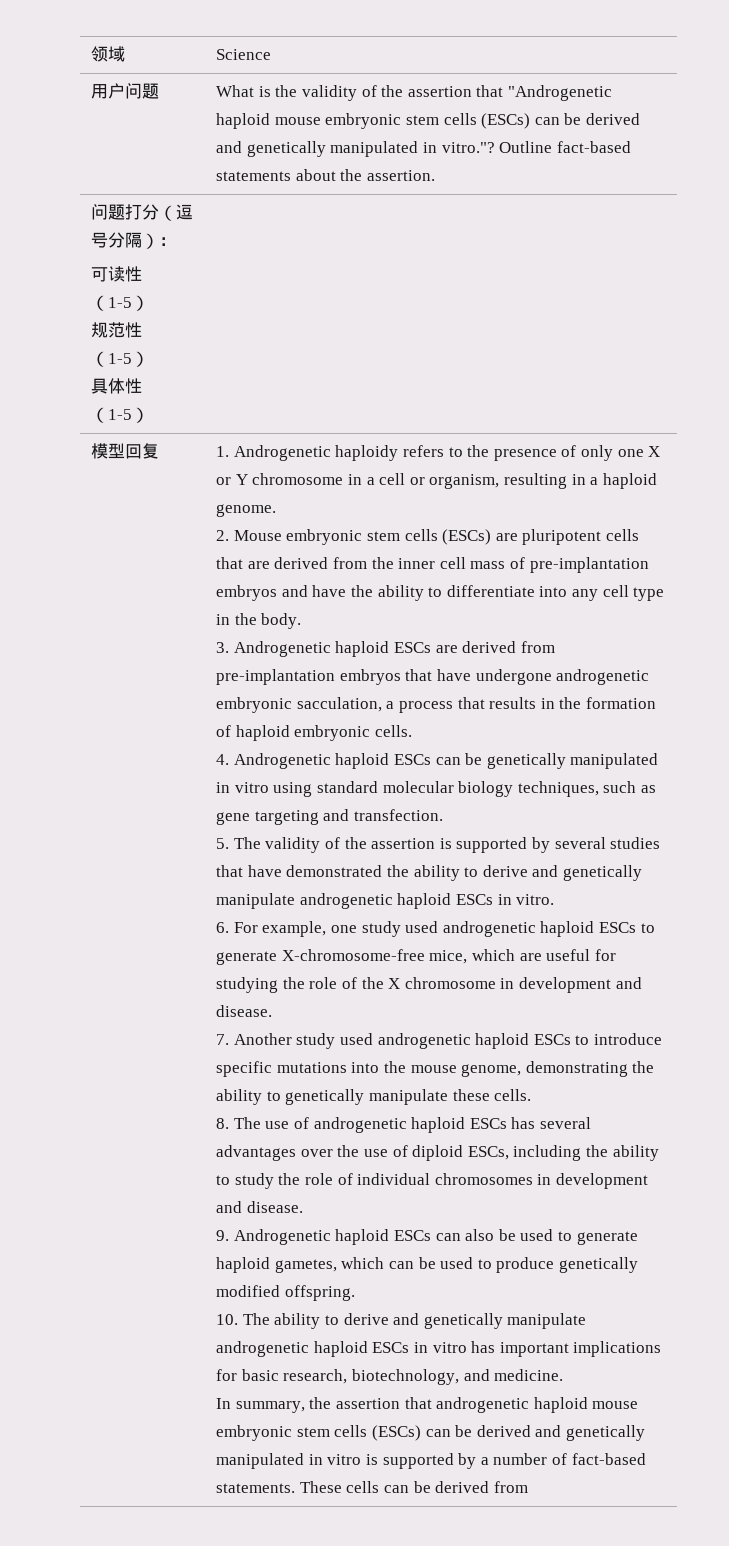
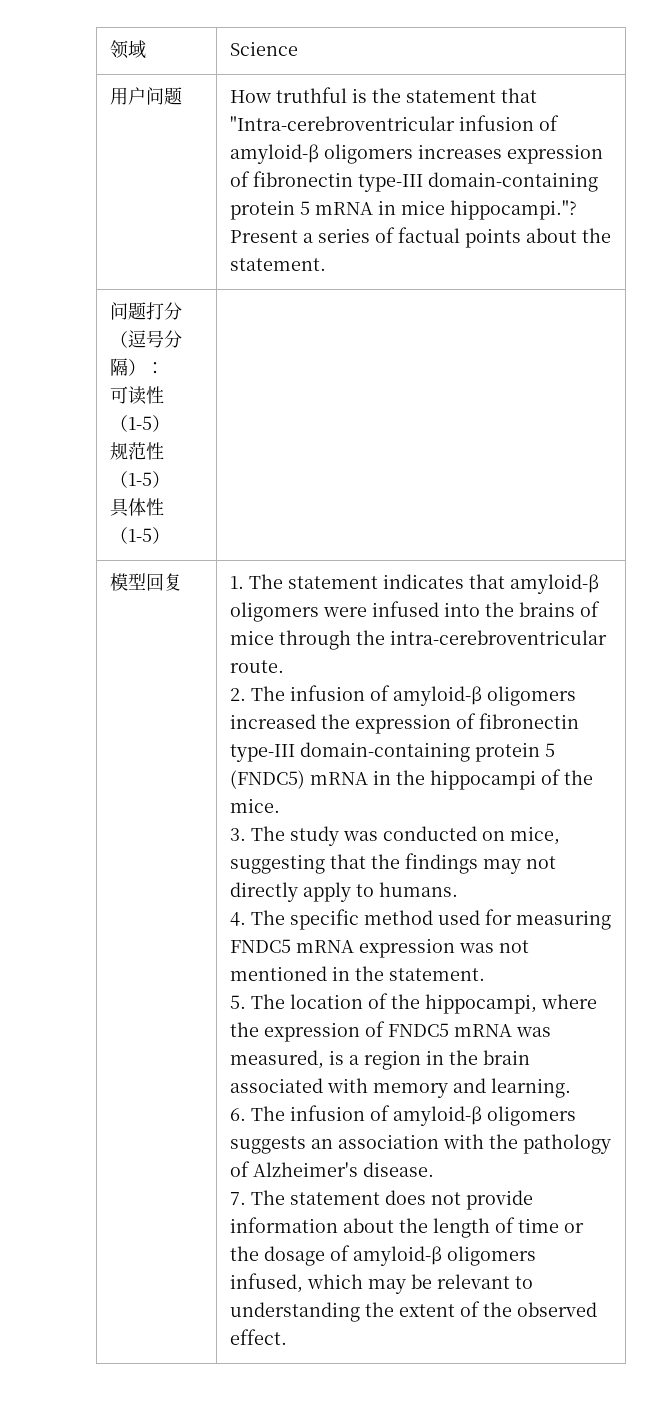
[216,85,612,101] [216,113,640,129] [216,141,631,157] [216,169,436,181] What is the validity of the assertion that "Androgenetic haploid mouse embryonic stem cells (ESCs) can be derived and genetically manipulated in vitro."? Outline fact-based statements about the assertion. -> [230,87,538,103] [230,115,560,131] [230,144,604,164] [230,171,599,192] [230,200,578,220] [230,227,612,248] [230,258,327,271] How truthful is the statement that "Intra-cerebroventricular infusion of amyloid-β oligomers increases expression of fibronectin type-III domain-containing protein 5 mRNA in mice hippocampi."? Present a series of factual points about the statement.
[233,445,661,461] [216,473,657,489] [216,504,277,517] [216,529,639,545] [216,557,649,573] [216,585,665,601] [216,613,302,629] [216,641,555,657] [216,669,650,685] [216,697,656,713] [216,725,413,741] [216,753,659,769] [216,781,656,797] [216,809,444,825] Androgenetic haploidy refers to the presence of only one X or Y chromosome in a cell or organism, resulting in a haploid genome. // 2. Mouse embryonic stem cells (ESCs) are pluripotent cells that are derived from the inner cell mass of pre-implantation embryos and have the ability to differentiate into any cell type in the body. // 3. Androgenetic haploid ESCs are derived from pre-implantation embryos that have undergone androgenetic embryonic sacculation, a process that results in the formation of haploid embryonic cells. // 4. Androgenetic haploid ESCs can be genetically manipulated in vitro using standard molecular biology techniques, such as gene targeting and transfection. -> [249,574,600,594] [230,601,601,622] [230,630,608,650] [230,660,285,673] [230,685,577,706] [230,713,580,734] [230,742,556,762] [230,769,594,790] [230,798,281,813] [230,826,561,846] [230,853,557,874] [230,882,459,902] [230,909,612,930] [230,938,530,958] [230,966,486,981] The statement indicates that amyloid-β oligomers were infused into the brains of mice through the intra-cerebroventricular route. // 2. The infusion of amyloid-β oligomers increased the expression of fibronectin type-III domain-containing protein 5 (FNDC5) mRNA in the hippocampi of the mice. // 3. The study was conducted on mice, suggesting that the findings may not directly apply to humans. // 4. The specific method used for measuring FNDC5 mRNA expression was not mentioned in the statement.
[265,837,661,853] [216,865,642,881] [216,893,555,909] [216,921,655,937] [216,949,616,965] [216,977,642,993] [216,1005,273,1017] [216,1033,662,1049] [216,1061,655,1077] [216,1089,532,1105] [216,1117,591,1133] [216,1145,659,1161] [216,1173,648,1189] [216,1201,303,1213] [216,1229,638,1245] [216,1257,638,1273] [216,1285,355,1301] [216,1313,587,1329] [216,1341,662,1357] [216,1369,564,1385] [216,1397,639,1413] [216,1425,645,1441] [216,1453,646,1469] [216,1481,528,1493] validity of the assertion is supported by several studies that have demonstrated the ability to derive and genetically manipulate androgenetic haploid ESCs in vitro. // 6. For example, one study used androgenetic haploid ESCs to generate X-chromosome-free mice, which are useful for studying the role of the X chromosome in development and disease. // 7. Another study used androgenetic haploid ESCs to introduce specific mutations into the mouse genome, demonstrating the ability to genetically manipulate these cells. // 8. The use of androgenetic haploid ESCs has several advantages over the use of diploid ESCs, including the ability to study the role of individual chromosomes in development and disease. // 9. Androgenetic haploid ESCs can also be used to generate haploid gametes, which can be used to produce genetically modified offspring. // 10. The ability to derive and genetically manipulate androgenetic haploid ESCs in vitro has important implications for basic research, biotechnology, and medicine. // In summary, the assertion that androgenetic haploid mouse embryonic stem cells (ESCs) can be derived and genetically manipulated in vitro is supported by a number of fact-based statements. These cells can be derived from -> [290,993,598,1014] [230,1021,552,1042] [230,1050,531,1070] [230,1078,572,1098] [230,1105,577,1126] [230,1134,612,1154] [230,1161,435,1177] [230,1190,534,1210] [230,1217,585,1238] [230,1245,537,1266] [230,1273,534,1294] [230,1301,598,1322] [230,1329,288,1345] location of the hippocampi, where the expression of FNDC5 mRNA was measured, is a region in the brain associated with memory and learning. // 6. The infusion of amyloid-β oligomers suggests an association with the pathology of Alzheimer's disease. // 7. The statement does not provide information about the length of time or the dosage of amyloid-β oligomers infused, which may be relevant to understanding the extent of the observed effect.

